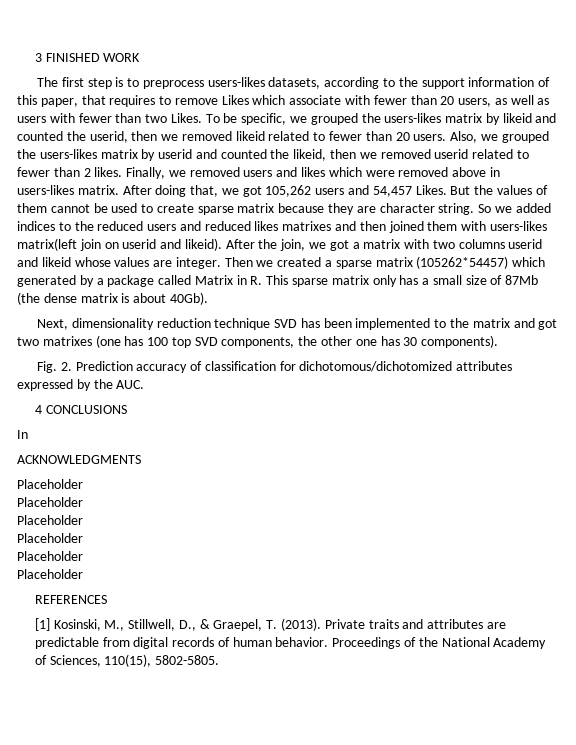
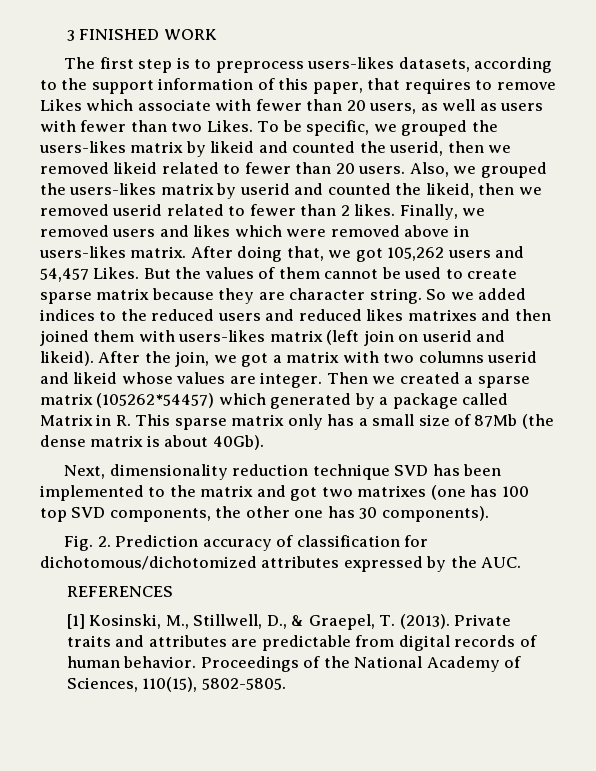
[17,238,77,251] matrix(left -> [269,330,360,345] matrix (left
[34,405,127,414] [17,430,28,439] [17,455,141,464] [17,479,83,489] [17,497,83,507] [17,515,83,525] [17,533,83,543] [17,551,83,561] [17,569,83,579] // 4 CONCLUSIONS // In // ACKNOWLEDGMENTS // Placeholder // Placeholder // Placeholder // Placeholder // Placeholder // Placeholder -> (522, 562) none

